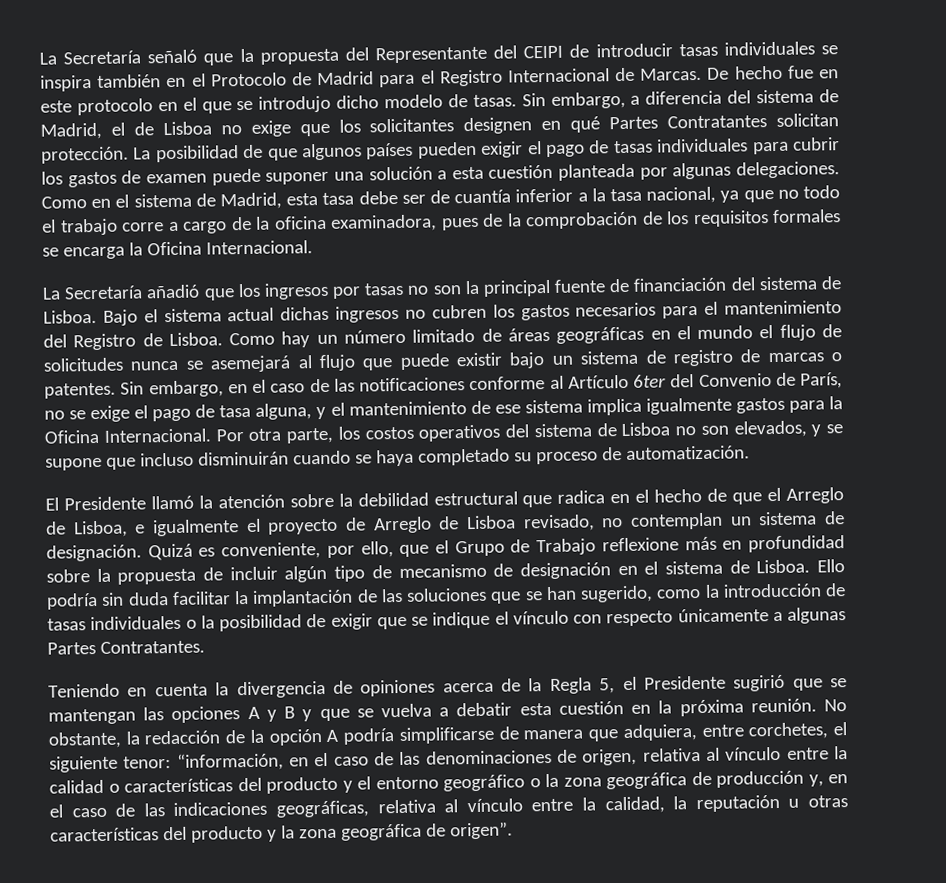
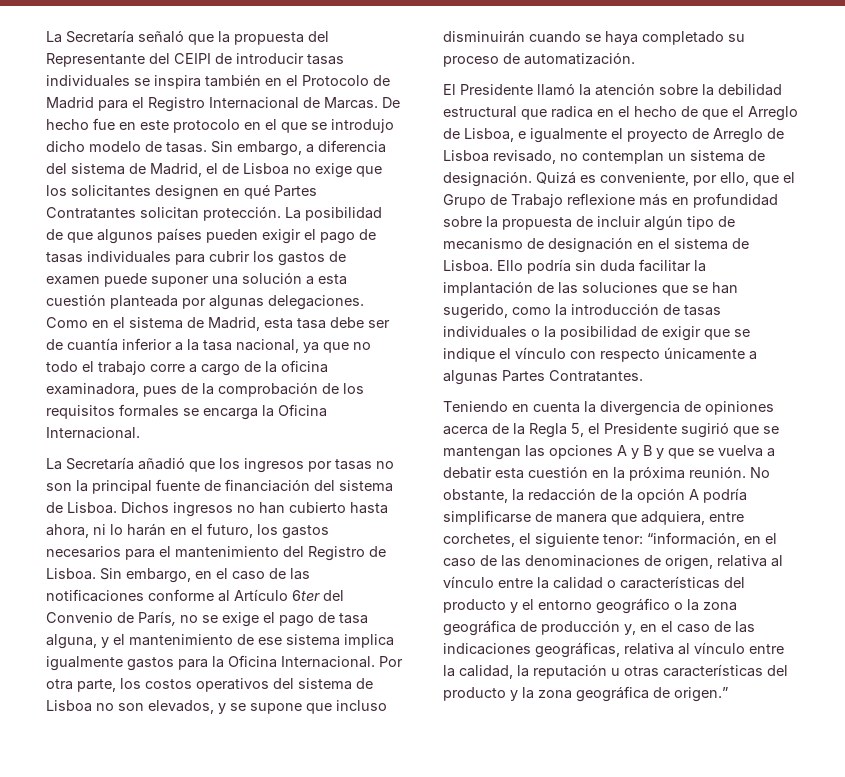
[102,304,487,326] Bajo el sistema actual dichas ingresos no cubren -> [121,502,388,517] [46,523,253,538] Dichos ingresos no han cubierto hasta ahora, ni lo harán en el futuro,
[229,324,842,348] [43,349,842,373] [44,382,116,399] Como hay un número limitado de áreas geográficas en el mundo el flujo de solicitudes nunca se asemejará al flujo que puede existir bajo un sistema de registro de marcas o patentes. -> (96, 574) none
[449,821,513,840] origen”. -> [674,687,728,702] origen.”

